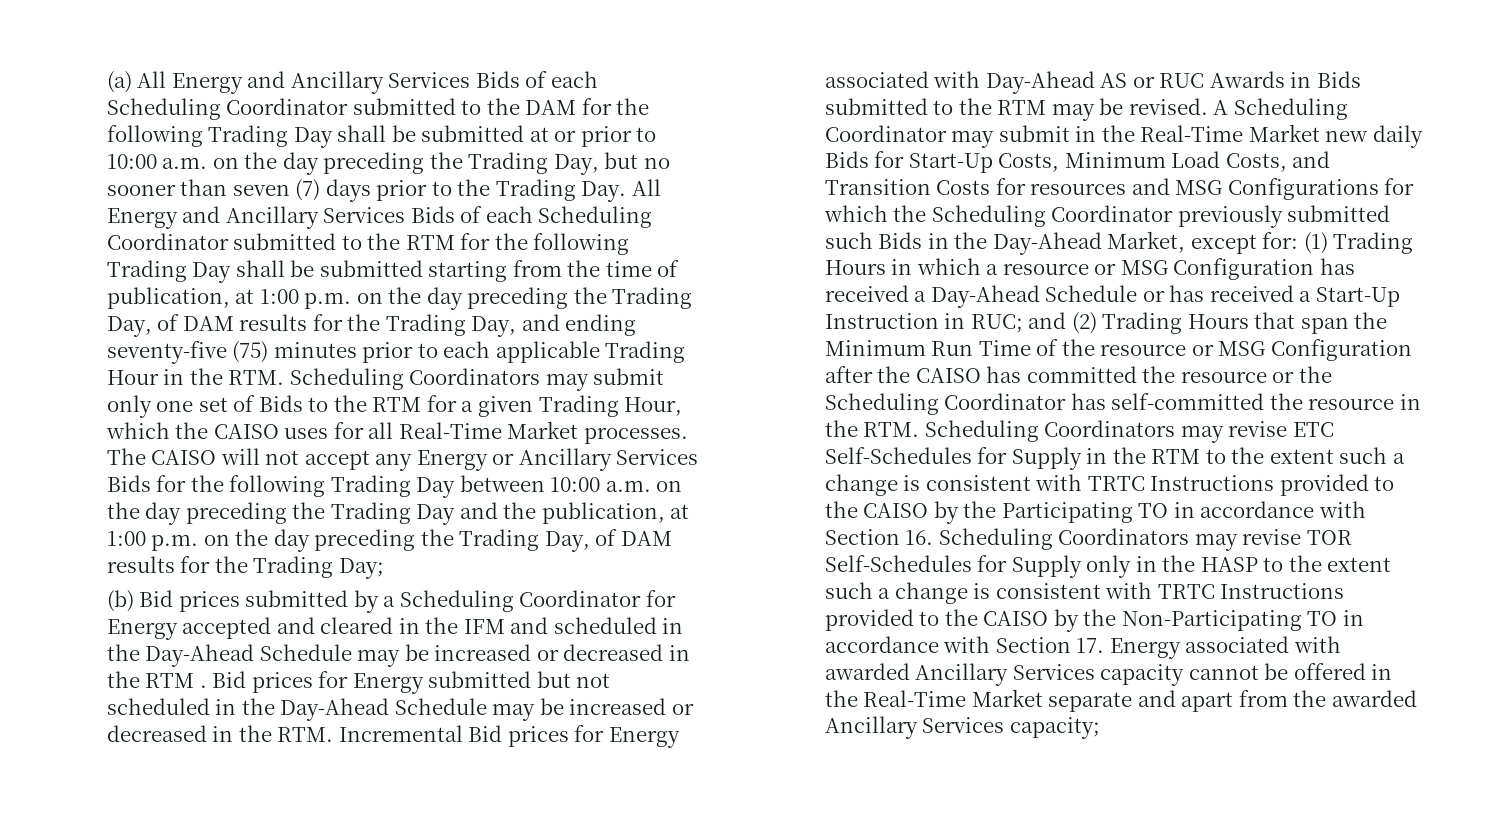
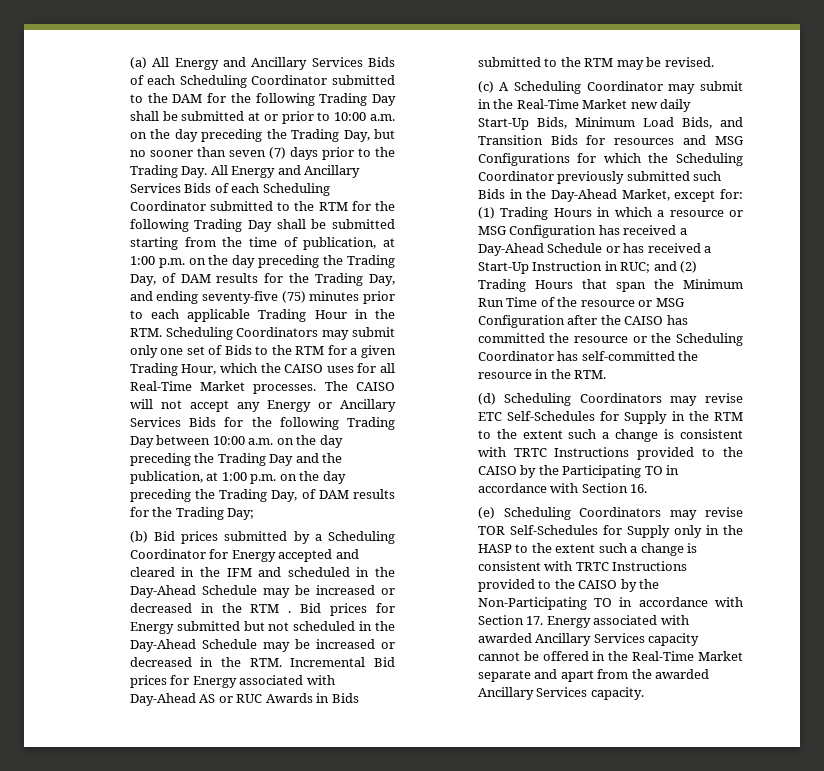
(1208, 106) none -> [477,81,494,93] // (c)
[824,151,1060,173] Bids for Start-Up Costs, -> [477,117,567,130] Start-Up Bids,
[1225,153,1287,172] Costs, -> [681,117,712,129] Bids,
[936,180,991,195] Costs -> [550,135,578,145] Bids
(920, 429) none -> [477,393,496,405] // (d)
(934, 537) none -> [477,507,495,519] // (e)
[1009,717,1100,739] capacity; -> [590,687,644,700] capacity.

